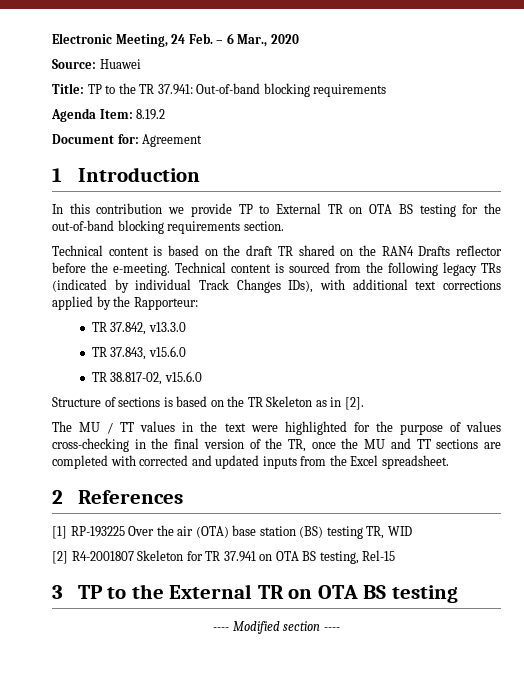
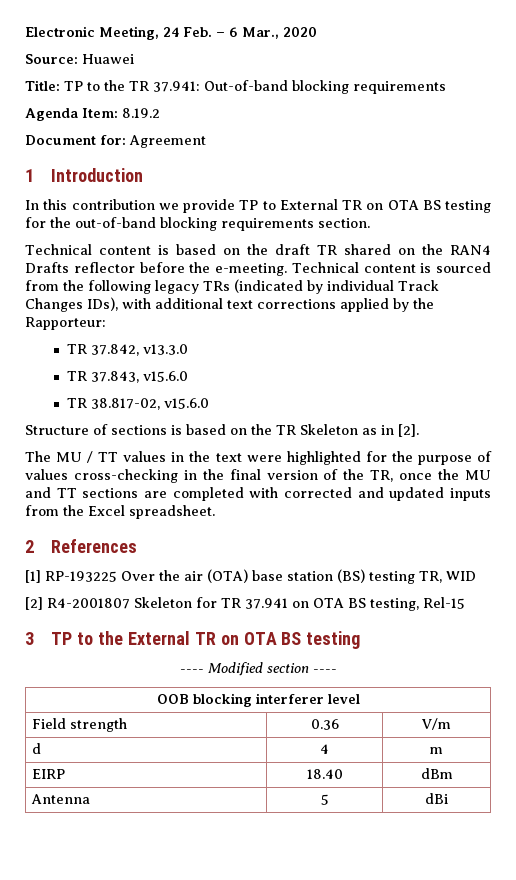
(340, 629) none -> [156,693,360,707] [32,718,128,732] [310,719,339,730] [421,718,451,730] [32,743,42,754] [320,744,329,754] [430,747,443,754] [32,769,66,779] [306,769,343,779] [420,768,453,779] [31,794,91,804] [320,794,329,805] [425,793,448,804] // OOB blocking interferer level // Field strength | 0.36 | V/m // d | 4 | m // EIRP | 18.40 | dBm // Antenna | 5 | dBi

